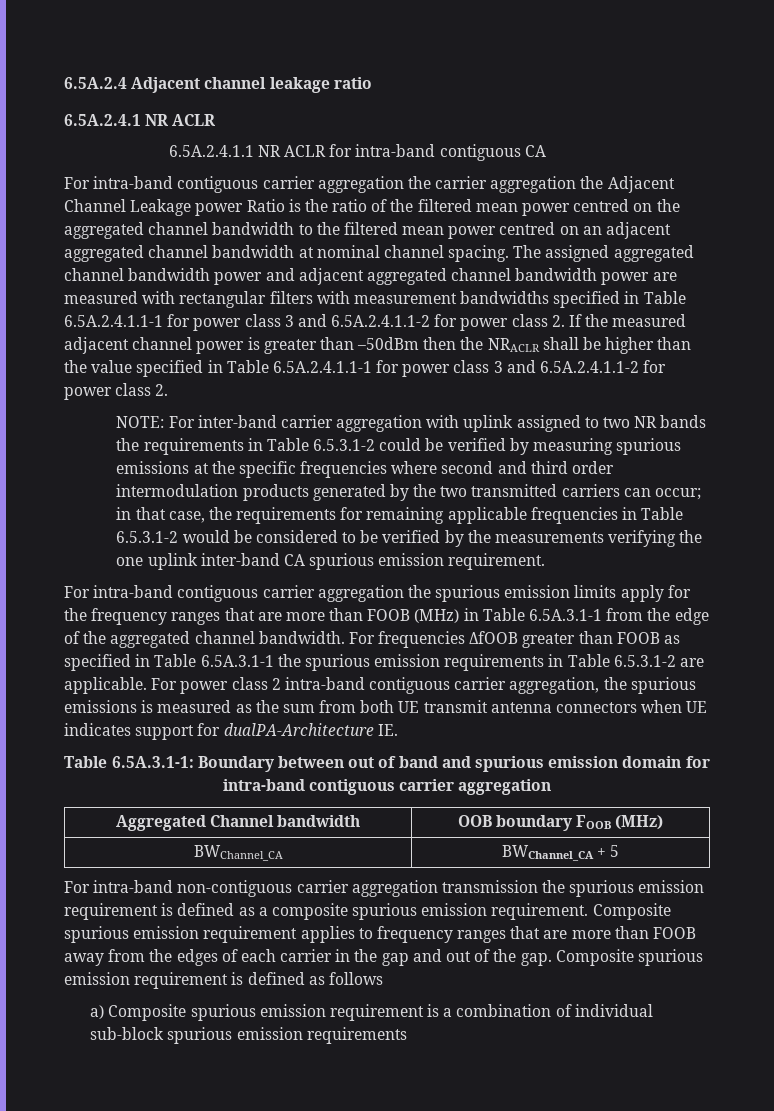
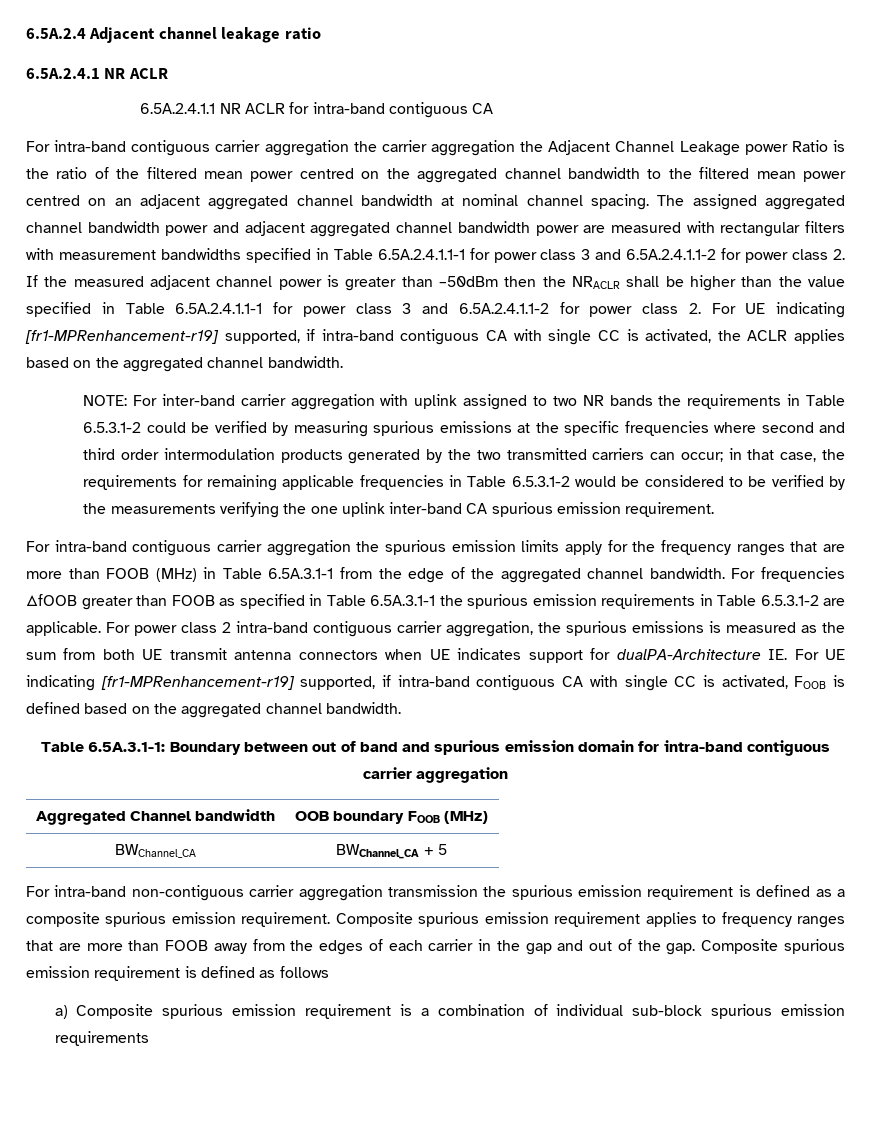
(169, 390) none -> [711,302,845,318] [25,329,846,345] [26,356,343,372] For UE indicating [fr1-MPRenhancement-r19] supported, if intra-band contiguous CA with single CC is activated, the ACLR applies based on the aggregated channel bandwidth.
(398, 730) none -> [794,649,846,660] [26,675,846,691] [26,702,401,718] For UE indicating [fr1-MPRenhancement-r19] supported, if intra-band contiguous CA with single CC is activated, FOOB is defined based on the aggregated channel bandwidth.

